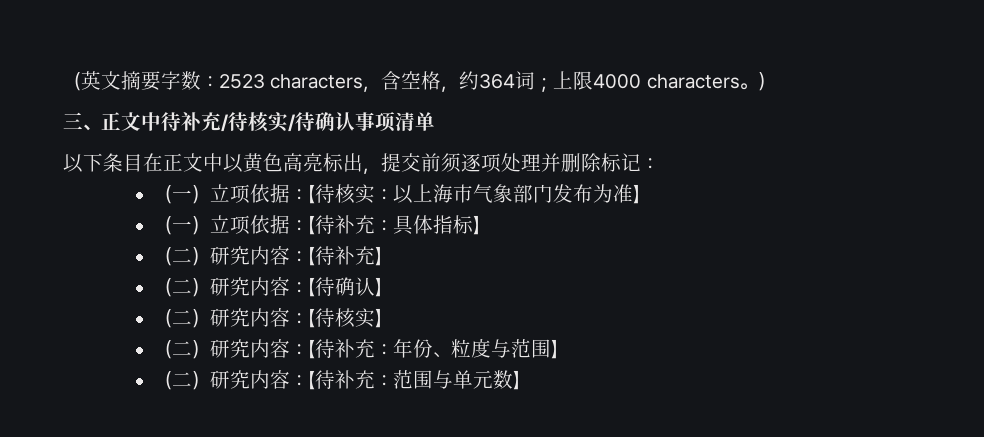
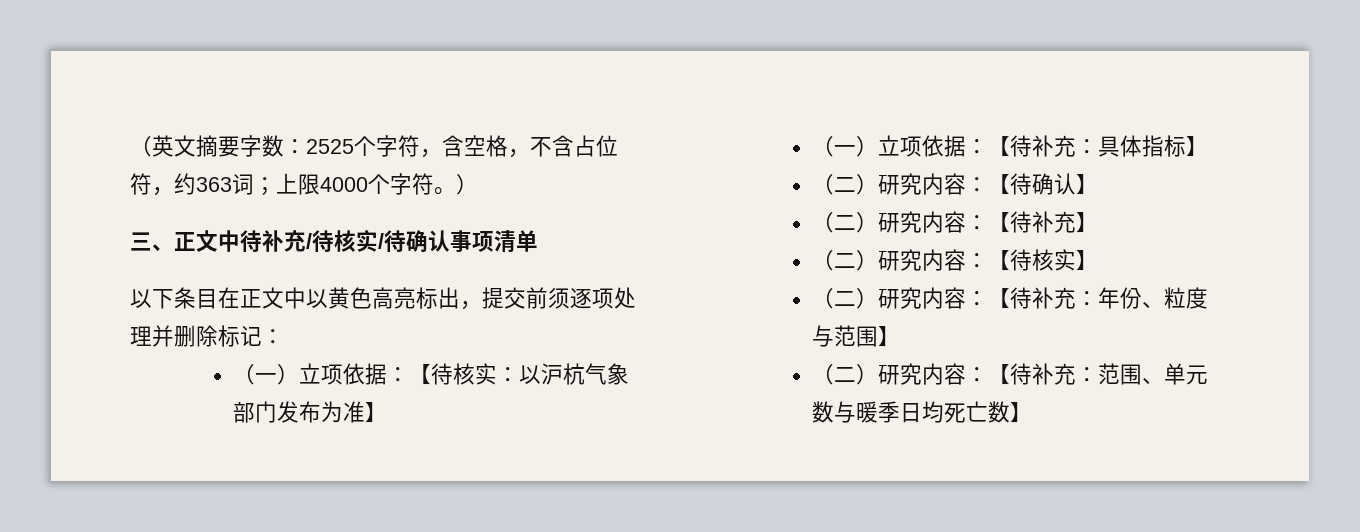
[219,71,516,92] 2523 characters，含空格，约364 -> [306,135,618,158] [130,173,232,196] 2525个字符，含空格，不含占位符，约363
[646,74,740,89] characters -> [368,173,434,195] 个字符
[412,184,473,203] 上海市 -> [541,363,586,385] 沪杭
[334,246,382,266] [153,277,375,297] 补充】 // （二）研究内容：【待确认 -> [1032,173,1099,195] [812,211,1077,233] 确认】 // （二）研究内容：【待补充
[432,370,493,389] 与单元 -> [1142,363,1209,385] [812,401,989,423] 、单元数与暖季日均死亡

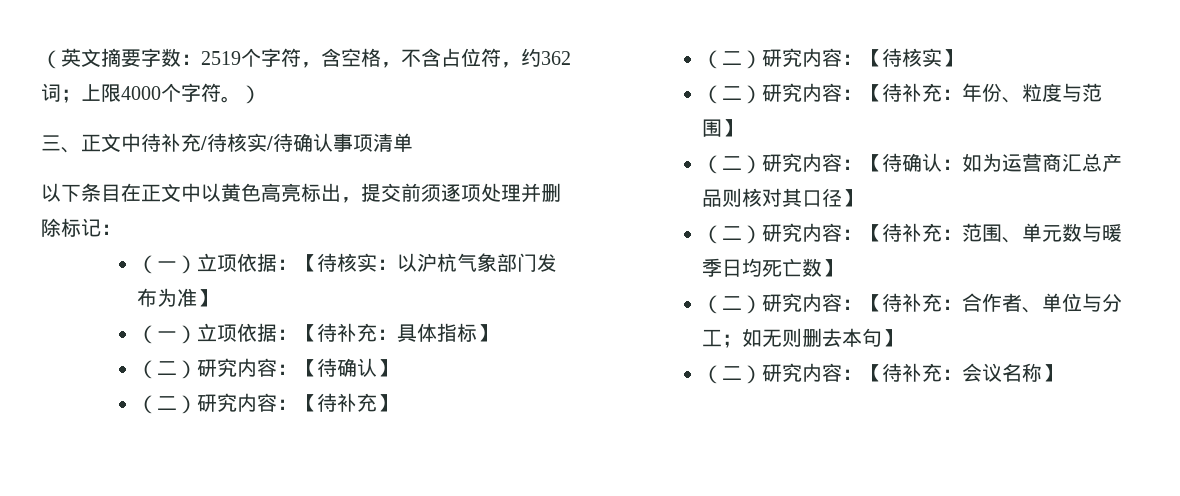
[306,139,354,154] 2525 -> [201,51,241,65] 2519
[196,177,232,192] 363 -> [541,51,571,65] 362
(901, 336) none -> [701,153,1122,174] [701,188,862,207] // （二）研究内容：【待确认：如为运营商汇总产品则核对其口径】
(1033, 412) none -> [701,293,1122,314] [701,328,902,348] [701,363,1062,384] // （二）研究内容：【待补充：合作者、单位与分工；如无则删去本句】 // （二）研究内容：【待补充：会议名称】

